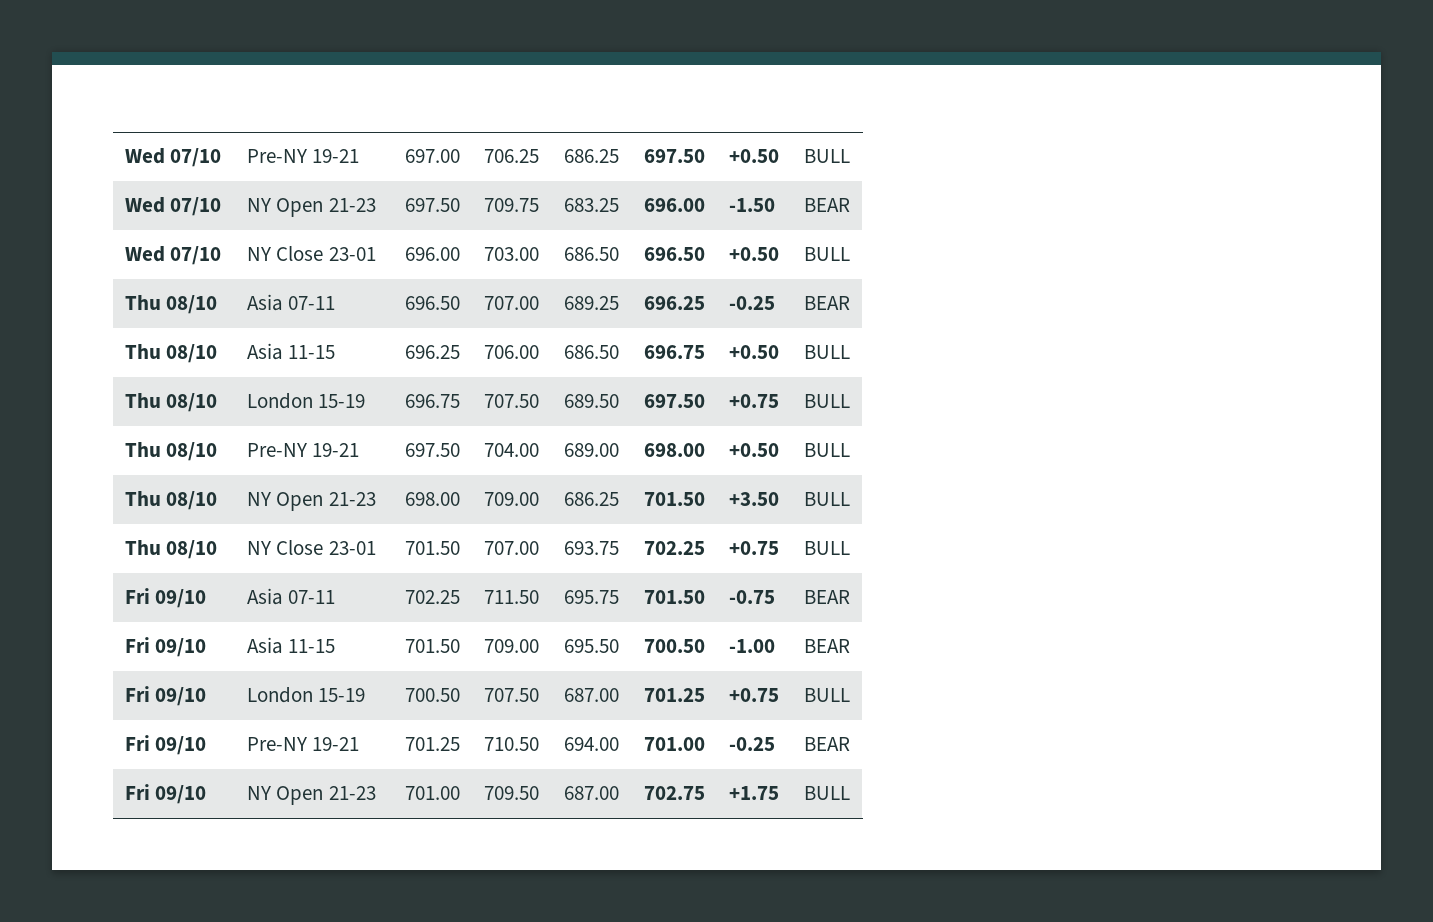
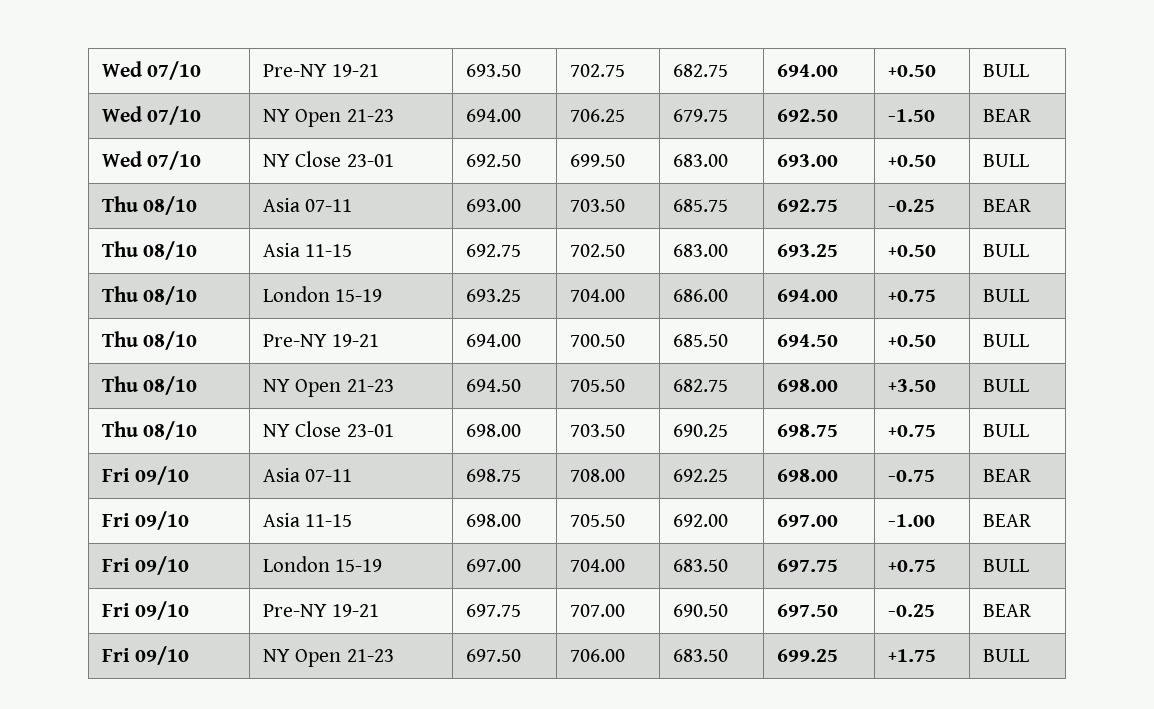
[404,149,460,163] [483,149,539,163] [563,149,619,163] [643,149,705,163] 697.00 | 706.25 | 686.25 | 697.50 -> [465,64,521,77] [569,64,625,77] [672,64,728,77] [776,64,838,77] 693.50 | 702.75 | 682.75 | 694.00
[404,198,460,212] [483,198,539,212] [563,198,619,212] [643,198,705,212] 697.50 | 709.75 | 683.25 | 696.00 -> [465,109,521,122] [569,109,625,122] [672,109,728,122] [776,109,838,122] 694.00 | 706.25 | 679.75 | 692.50
[404,247,460,261] [483,247,539,261] [563,247,619,261] [643,247,705,261] 696.00 | 703.00 | 686.50 | 696.50 -> [465,154,521,167] [569,154,625,167] [672,154,728,167] [776,154,838,167] 692.50 | 699.50 | 683.00 | 693.00
[404,296,460,310] [483,296,539,310] [563,296,619,310] [643,296,705,310] 696.50 | 707.00 | 689.25 | 696.25 -> [465,199,521,212] [569,199,625,212] [672,199,728,212] [776,199,838,212] 693.00 | 703.50 | 685.75 | 692.75
[404,345,460,359] [483,345,539,359] [563,345,619,359] [643,345,705,359] 696.25 | 706.00 | 686.50 | 696.75 -> [465,244,521,257] [569,244,625,257] [672,244,728,257] [776,244,838,257] 692.75 | 702.50 | 683.00 | 693.25
[404,394,460,408] [483,394,539,408] [563,394,619,408] [643,394,705,408] 696.75 | 707.50 | 689.50 | 697.50 -> [465,289,521,302] [569,289,625,302] [672,289,728,302] [776,289,838,302] 693.25 | 704.00 | 686.00 | 694.00
[404,443,460,457] [483,443,539,457] [563,443,619,457] [643,443,705,457] 697.50 | 704.00 | 689.00 | 698.00 -> [465,334,521,347] [569,334,625,347] [672,334,728,347] [776,334,838,347] 694.00 | 700.50 | 685.50 | 694.50
[404,492,460,506] [483,492,539,506] [563,492,619,506] [643,492,705,506] 698.00 | 709.00 | 686.25 | 701.50 -> [465,379,521,392] [569,379,625,392] [672,379,728,392] [776,379,838,392] 694.50 | 705.50 | 682.75 | 698.00
[404,541,460,555] [483,541,539,555] [563,541,619,555] [643,541,705,555] 701.50 | 707.00 | 693.75 | 702.25 -> [465,424,521,437] [569,424,625,437] [672,424,728,437] [776,424,838,437] 698.00 | 703.50 | 690.25 | 698.75
[404,590,460,604] [483,590,539,604] [563,590,619,604] [643,590,705,604] 702.25 | 711.50 | 695.75 | 701.50 -> [465,469,521,482] [569,469,625,482] [672,469,728,482] [776,469,838,482] 698.75 | 708.00 | 692.25 | 698.00
[404,639,460,653] [483,639,539,653] [563,639,619,653] [643,639,705,653] 701.50 | 709.00 | 695.50 | 700.50 -> [465,514,521,527] [569,514,625,527] [672,514,728,527] [776,514,838,527] 698.00 | 705.50 | 692.00 | 697.00
[404,688,460,702] [483,688,539,702] [563,688,619,702] [643,688,705,702] 700.50 | 707.50 | 687.00 | 701.25 -> [465,559,521,572] [569,559,625,572] [672,559,728,572] [776,559,838,572] 697.00 | 704.00 | 683.50 | 697.75
[404,737,460,751] [483,737,539,751] [563,737,619,751] [643,737,705,751] 701.25 | 710.50 | 694.00 | 701.00 -> [465,604,521,617] [569,604,625,617] [672,604,728,617] [776,604,838,617] 697.75 | 707.00 | 690.50 | 697.50
[404,786,460,800] [483,786,539,800] [563,786,619,800] [643,786,705,800] 701.00 | 709.50 | 687.00 | 702.75 -> [465,649,521,662] [569,649,625,662] [672,649,728,662] [776,649,838,662] 697.50 | 706.00 | 683.50 | 699.25

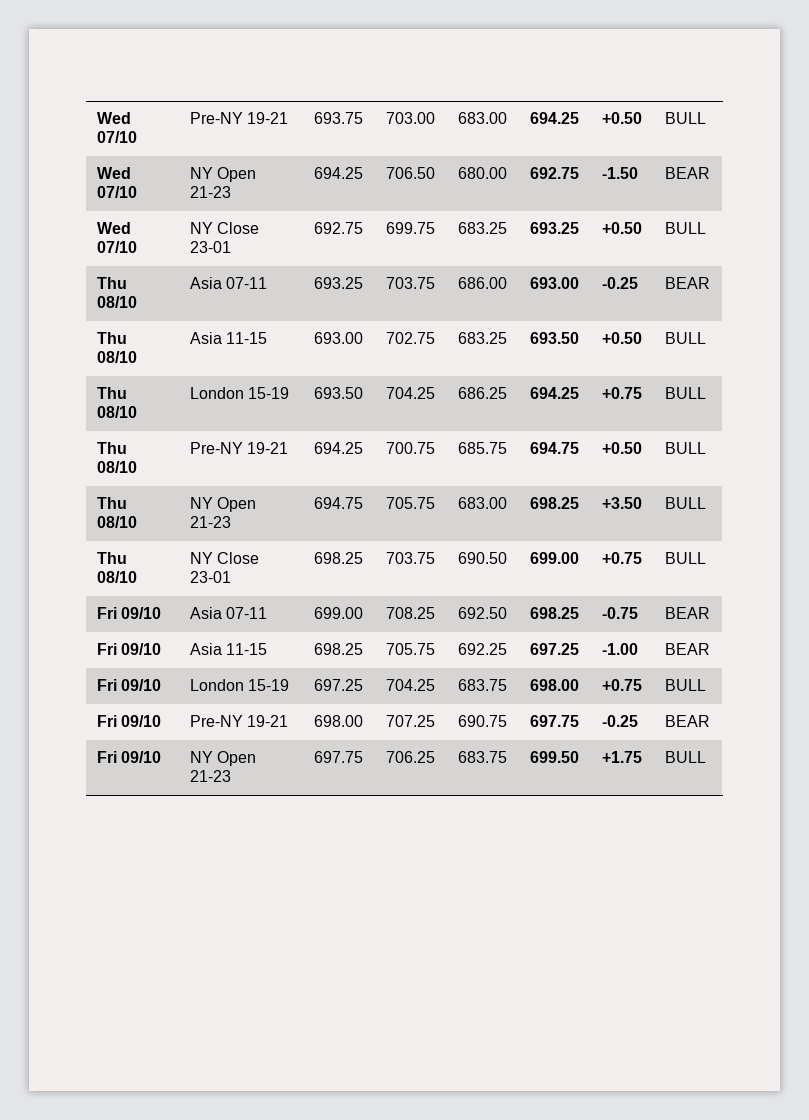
[465,64,521,77] [569,64,625,77] [672,64,728,77] [776,64,838,77] 693.50 | 702.75 | 682.75 | 694.00 -> [313,112,363,124] [385,112,435,124] [457,112,507,124] [529,112,579,124] 693.75 | 703.00 | 683.00 | 694.25
[465,109,521,122] [569,109,625,122] [672,109,728,122] [776,109,838,122] 694.00 | 706.25 | 679.75 | 692.50 -> [313,167,363,179] [385,167,435,179] [457,167,507,179] [529,167,579,179] 694.25 | 706.50 | 680.00 | 692.75
[465,154,521,167] [569,154,625,167] [672,154,728,167] [776,154,838,167] 692.50 | 699.50 | 683.00 | 693.00 -> [313,222,363,234] [385,222,435,234] [457,222,507,234] [529,222,579,234] 692.75 | 699.75 | 683.25 | 693.25
[465,199,521,212] [569,199,625,212] [672,199,728,212] [776,199,838,212] 693.00 | 703.50 | 685.75 | 692.75 -> [313,277,363,289] [385,277,435,289] [457,277,507,289] [529,277,579,289] 693.25 | 703.75 | 686.00 | 693.00
[465,244,521,257] [569,244,625,257] [672,244,728,257] [776,244,838,257] 692.75 | 702.50 | 683.00 | 693.25 -> [313,332,363,344] [385,332,435,344] [457,332,507,344] [529,332,579,344] 693.00 | 702.75 | 683.25 | 693.50
[465,289,521,302] [569,289,625,302] [672,289,728,302] [776,289,838,302] 693.25 | 704.00 | 686.00 | 694.00 -> [313,387,363,399] [385,387,435,399] [457,387,507,399] [529,387,579,399] 693.50 | 704.25 | 686.25 | 694.25
[465,334,521,347] [569,334,625,347] [672,334,728,347] [776,334,838,347] 694.00 | 700.50 | 685.50 | 694.50 -> [313,442,363,454] [385,442,435,454] [457,442,507,454] [529,442,579,454] 694.25 | 700.75 | 685.75 | 694.75
[465,379,521,392] [569,379,625,392] [672,379,728,392] [776,379,838,392] 694.50 | 705.50 | 682.75 | 698.00 -> [313,497,363,509] [385,497,435,509] [457,497,507,509] [529,497,579,509] 694.75 | 705.75 | 683.00 | 698.25
[465,424,521,437] [569,424,625,437] [672,424,728,437] [776,424,838,437] 698.00 | 703.50 | 690.25 | 698.75 -> [313,552,363,564] [385,552,435,564] [457,552,507,564] [529,552,579,564] 698.25 | 703.75 | 690.50 | 699.00
[465,469,521,482] [569,469,625,482] [672,469,728,482] [776,469,838,482] 698.75 | 708.00 | 692.25 | 698.00 -> [313,607,363,619] [385,607,435,619] [457,607,507,619] [529,607,579,619] 699.00 | 708.25 | 692.50 | 698.25
[465,514,521,527] [569,514,625,527] [672,514,728,527] [776,514,838,527] 698.00 | 705.50 | 692.00 | 697.00 -> [313,643,363,655] [385,643,435,655] [457,643,507,655] [529,643,579,655] 698.25 | 705.75 | 692.25 | 697.25
[465,559,521,572] [569,559,625,572] [672,559,728,572] [776,559,838,572] 697.00 | 704.00 | 683.50 | 697.75 -> [313,679,363,691] [385,679,435,691] [457,679,507,691] [529,679,579,691] 697.25 | 704.25 | 683.75 | 698.00
[465,604,521,617] [569,604,625,617] [672,604,728,617] [776,604,838,617] 697.75 | 707.00 | 690.50 | 697.50 -> [313,715,363,727] [385,715,435,727] [457,715,507,727] [529,715,579,727] 698.00 | 707.25 | 690.75 | 697.75
[465,649,521,662] [569,649,625,662] [672,649,728,662] [776,649,838,662] 697.50 | 706.00 | 683.50 | 699.25 -> [313,751,363,763] [385,751,435,763] [457,751,507,763] [529,751,579,763] 697.75 | 706.25 | 683.75 | 699.50

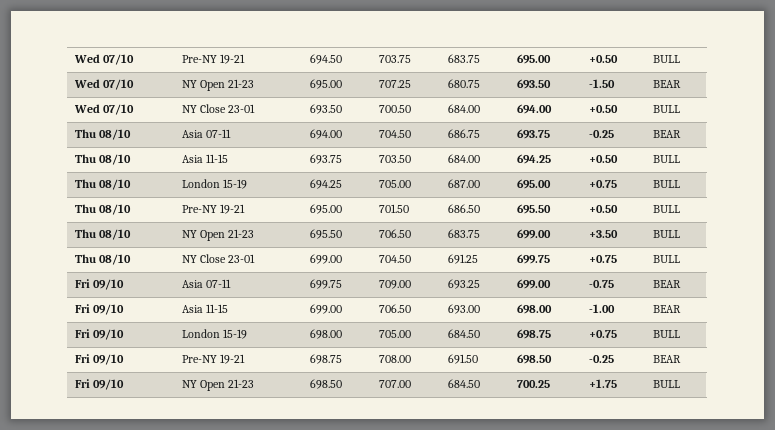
[313,112,363,124] [385,112,435,124] [457,112,507,124] [529,112,579,124] 693.75 | 703.00 | 683.00 | 694.25 -> [309,54,342,64] [378,55,411,63] [447,54,480,63] [516,54,551,64] 694.50 | 703.75 | 683.75 | 695.00
[313,167,363,179] [385,167,435,179] [457,167,507,179] [529,167,579,179] 694.25 | 706.50 | 680.00 | 692.75 -> [309,79,342,89] [378,80,411,88] [447,79,480,88] [516,79,551,89] 695.00 | 707.25 | 680.75 | 693.50
[313,222,363,234] [385,222,435,234] [457,222,507,234] [529,222,579,234] 692.75 | 699.75 | 683.25 | 693.25 -> [309,104,342,114] [378,105,411,113] [447,104,480,113] [516,104,552,114] 693.50 | 700.50 | 684.00 | 694.00
[313,277,363,289] [385,277,435,289] [457,277,507,289] [529,277,579,289] 693.25 | 703.75 | 686.00 | 693.00 -> [309,129,342,139] [378,130,411,138] [447,129,480,138] [516,129,550,139] 694.00 | 704.50 | 686.75 | 693.75
[313,332,363,344] [385,332,435,344] [457,332,507,344] [529,332,579,344] 693.00 | 702.75 | 683.25 | 693.50 -> [309,154,342,164] [378,155,411,163] [447,154,480,163] [516,154,551,164] 693.75 | 703.50 | 684.00 | 694.25
[313,387,363,399] [385,387,435,399] [457,387,507,399] [529,387,579,399] 693.50 | 704.25 | 686.25 | 694.25 -> [309,179,342,189] [378,180,411,188] [447,179,480,188] [516,179,551,189] 694.25 | 705.00 | 687.00 | 695.00
[313,442,363,454] [385,442,435,454] [457,442,507,454] [529,442,579,454] 694.25 | 700.75 | 685.75 | 694.75 -> [309,204,342,214] [378,204,409,213] [447,204,480,213] [516,204,551,214] 695.00 | 701.50 | 686.50 | 695.50
[313,497,363,509] [385,497,435,509] [457,497,507,509] [529,497,579,509] 694.75 | 705.75 | 683.00 | 698.25 -> [309,229,342,239] [378,229,411,238] [447,229,480,238] [516,229,551,239] 695.50 | 706.50 | 683.75 | 699.00
[313,552,363,564] [385,552,435,564] [457,552,507,564] [529,552,579,564] 698.25 | 703.75 | 690.50 | 699.00 -> [309,254,342,264] [378,255,411,263] [447,254,478,264] [516,254,550,264] 699.00 | 704.50 | 691.25 | 699.75
[313,607,363,619] [385,607,435,619] [457,607,507,619] [529,607,579,619] 699.00 | 708.25 | 692.50 | 698.25 -> [309,279,342,289] [378,280,411,289] [447,279,480,289] [516,279,551,289] 699.75 | 709.00 | 693.25 | 699.00
[313,643,363,655] [385,643,435,655] [457,643,507,655] [529,643,579,655] 698.25 | 705.75 | 692.25 | 697.25 -> [309,304,342,314] [378,304,411,313] [447,304,480,314] [516,304,552,314] 699.00 | 706.50 | 693.00 | 698.00
[313,679,363,691] [385,679,435,691] [457,679,507,691] [529,679,579,691] 697.25 | 704.25 | 683.75 | 698.00 -> [309,329,342,339] [378,330,411,338] [447,329,480,338] [516,329,551,339] 698.00 | 705.00 | 684.50 | 698.75
[313,715,363,727] [385,715,435,727] [457,715,507,727] [529,715,579,727] 698.00 | 707.25 | 690.75 | 697.75 -> [309,354,342,364] [378,355,411,363] [447,354,478,364] [516,354,552,364] 698.75 | 708.00 | 691.50 | 698.50
[313,751,363,763] [385,751,435,763] [457,751,507,763] [529,751,579,763] 697.75 | 706.25 | 683.75 | 699.50 -> [309,379,342,389] [378,380,411,388] [447,379,480,388] [516,380,550,388] 698.50 | 707.00 | 684.50 | 700.25

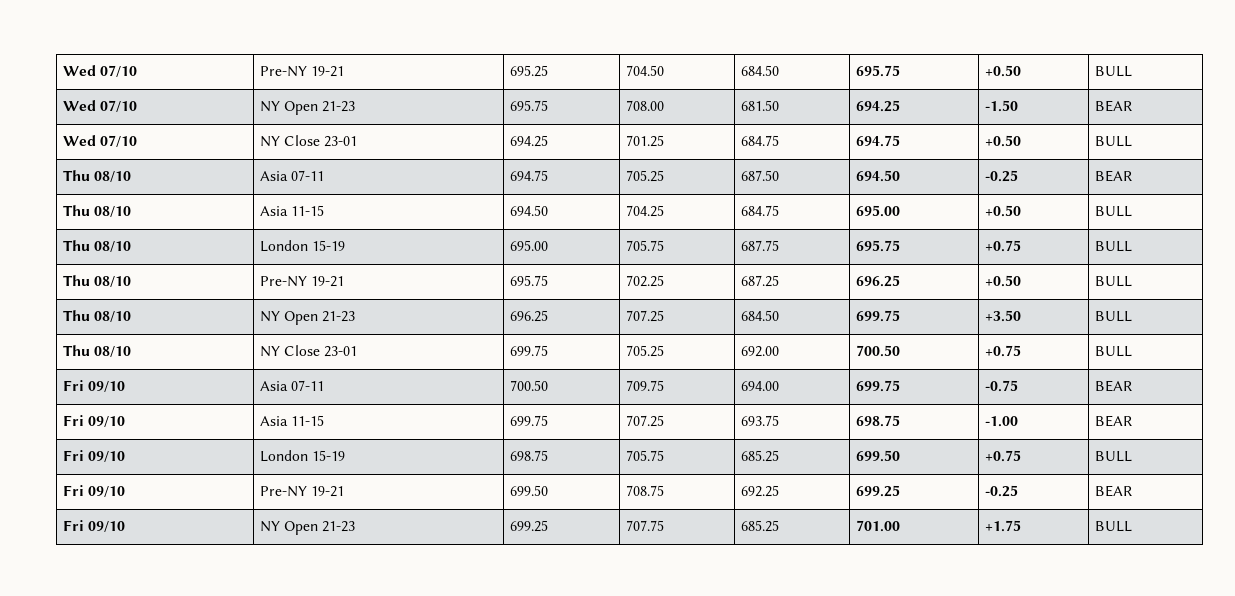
[309,54,342,64] [378,55,411,63] [447,54,480,63] [516,54,551,64] 694.50 | 703.75 | 683.75 | 695.00 -> [509,65,548,77] [625,65,664,76] [740,65,779,76] [855,65,900,77] 695.25 | 704.50 | 684.50 | 695.75
[309,79,342,89] [378,80,411,88] [447,79,480,88] [516,79,551,89] 695.00 | 707.25 | 680.75 | 693.50 -> [509,100,548,111] [625,100,664,111] [740,100,779,111] [855,100,900,112] 695.75 | 708.00 | 681.50 | 694.25
[309,104,342,114] [378,105,411,113] [447,104,480,113] [516,104,552,114] 693.50 | 700.50 | 684.00 | 694.00 -> [509,135,548,147] [625,135,664,147] [740,135,779,146] [855,135,900,147] 694.25 | 701.25 | 684.75 | 694.75
[309,129,342,139] [378,130,411,138] [447,129,480,138] [516,129,550,139] 694.00 | 704.50 | 686.75 | 693.75 -> [509,170,548,181] [625,170,664,182] [740,170,779,181] [855,170,900,182] 694.75 | 705.25 | 687.50 | 694.50
[309,154,342,164] [378,155,411,163] [447,154,480,163] [516,154,551,164] 693.75 | 703.50 | 684.00 | 694.25 -> [509,205,548,216] [625,205,664,217] [740,205,779,216] [855,205,900,217] 694.50 | 704.25 | 684.75 | 695.00
[309,179,342,189] [378,180,411,188] [447,179,480,188] [516,179,551,189] 694.25 | 705.00 | 687.00 | 695.00 -> [509,240,548,251] [625,240,664,251] [740,240,779,251] [855,240,900,252] 695.00 | 705.75 | 687.75 | 695.75
[309,204,342,214] [378,204,409,213] [447,204,480,213] [516,204,551,214] 695.00 | 701.50 | 686.50 | 695.50 -> [509,275,548,286] [625,275,664,287] [740,275,779,287] [855,275,900,287] 695.75 | 702.25 | 687.25 | 696.25
[309,229,342,239] [378,229,411,238] [447,229,480,238] [516,229,551,239] 695.50 | 706.50 | 683.75 | 699.00 -> [509,310,548,322] [625,310,664,322] [740,310,779,321] [855,310,900,322] 696.25 | 707.25 | 684.50 | 699.75
[309,254,342,264] [378,255,411,263] [447,254,478,264] [516,254,550,264] 699.00 | 704.50 | 691.25 | 699.75 -> [509,345,548,356] [625,345,664,357] [740,346,779,357] [855,345,900,357] 699.75 | 705.25 | 692.00 | 700.50
[309,279,342,289] [378,280,411,289] [447,279,480,289] [516,279,551,289] 699.75 | 709.00 | 693.25 | 699.00 -> [509,380,548,391] [625,380,664,391] [740,381,779,391] [855,380,900,392] 700.50 | 709.75 | 694.00 | 699.75
[309,304,342,314] [378,304,411,313] [447,304,480,314] [516,304,552,314] 699.00 | 706.50 | 693.00 | 698.00 -> [509,415,548,426] [625,415,664,427] [740,415,779,426] [855,415,900,427] 699.75 | 707.25 | 693.75 | 698.75
[309,329,342,339] [378,330,411,338] [447,329,480,338] [516,329,551,339] 698.00 | 705.00 | 684.50 | 698.75 -> [509,450,548,461] [625,450,664,461] [740,450,779,462] [855,450,900,462] 698.75 | 705.75 | 685.25 | 699.50
[309,354,342,364] [378,355,411,363] [447,354,478,364] [516,354,552,364] 698.75 | 708.00 | 691.50 | 698.50 -> [509,485,548,496] [625,485,664,496] [740,485,779,497] [855,485,900,497] 699.50 | 708.75 | 692.25 | 699.25
[309,379,342,389] [378,380,411,388] [447,379,480,388] [516,380,550,388] 698.50 | 707.00 | 684.50 | 700.25 -> [509,520,548,532] [625,520,664,531] [740,520,779,532] [855,520,900,532] 699.25 | 707.75 | 685.25 | 701.00

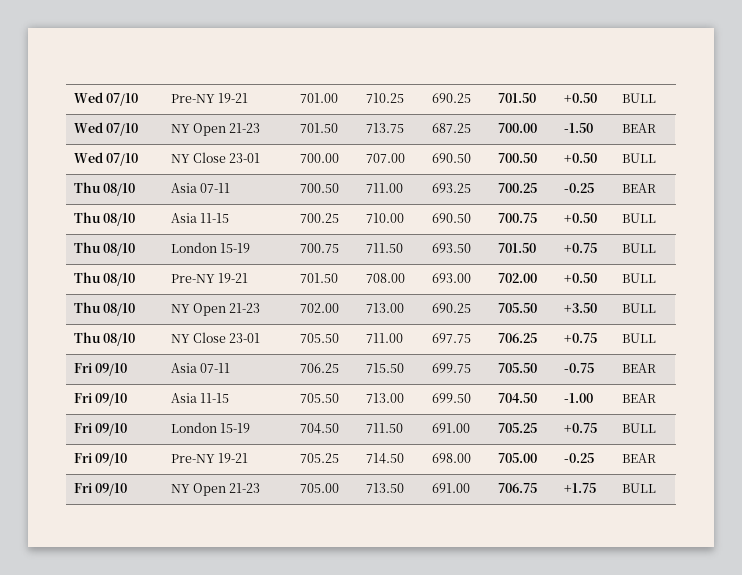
[509,65,548,77] [625,65,664,76] [740,65,779,76] [855,65,900,77] 695.25 | 704.50 | 684.50 | 695.75 -> [299,93,338,103] [365,93,404,103] [431,93,471,103] [497,93,536,103] 701.00 | 710.25 | 690.25 | 701.50
[509,100,548,111] [625,100,664,111] [740,100,779,111] [855,100,900,112] 695.75 | 708.00 | 681.50 | 694.25 -> [299,123,338,133] [365,123,404,133] [431,123,471,133] [497,123,537,133] 701.50 | 713.75 | 687.25 | 700.00
[509,135,548,147] [625,135,664,147] [740,135,779,146] [855,135,900,147] 694.25 | 701.25 | 684.75 | 694.75 -> [299,153,339,163] [365,153,405,163] [431,153,471,163] [497,153,537,163] 700.00 | 707.00 | 690.50 | 700.50
[509,170,548,181] [625,170,664,182] [740,170,779,181] [855,170,900,182] 694.75 | 705.25 | 687.50 | 694.50 -> [299,183,339,193] [365,183,403,193] [431,183,471,193] [497,183,537,193] 700.50 | 711.00 | 693.25 | 700.25
[509,205,548,216] [625,205,664,217] [740,205,779,216] [855,205,900,217] 694.50 | 704.25 | 684.75 | 695.00 -> [299,213,339,223] [365,213,404,223] [431,213,471,223] [497,213,537,223] 700.25 | 710.00 | 690.50 | 700.75
[509,240,548,251] [625,240,664,251] [740,240,779,251] [855,240,900,252] 695.00 | 705.75 | 687.75 | 695.75 -> [299,243,339,253] [365,243,403,253] [431,243,471,253] [497,243,536,253] 700.75 | 711.50 | 693.50 | 701.50
[509,275,548,286] [625,275,664,287] [740,275,779,287] [855,275,900,287] 695.75 | 702.25 | 687.25 | 696.25 -> [299,273,338,283] [365,273,405,283] [431,273,471,283] [497,273,537,283] 701.50 | 708.00 | 693.00 | 702.00
[509,310,548,322] [625,310,664,322] [740,310,779,321] [855,310,900,322] 696.25 | 707.25 | 684.50 | 699.75 -> [299,303,339,313] [365,303,404,313] [431,303,471,313] [497,303,537,313] 702.00 | 713.00 | 690.25 | 705.50
[509,345,548,356] [625,345,664,357] [740,346,779,357] [855,345,900,357] 699.75 | 705.25 | 692.00 | 700.50 -> [299,333,339,343] [365,333,403,343] [431,333,471,343] [497,333,537,343] 705.50 | 711.00 | 697.75 | 706.25
[509,380,548,391] [625,380,664,391] [740,381,779,391] [855,380,900,392] 700.50 | 709.75 | 694.00 | 699.75 -> [299,363,339,373] [365,363,404,373] [431,363,471,373] [497,363,537,373] 706.25 | 715.50 | 699.75 | 705.50
[509,415,548,426] [625,415,664,427] [740,415,779,426] [855,415,900,427] 699.75 | 707.25 | 693.75 | 698.75 -> [299,393,339,403] [365,393,404,403] [431,393,471,403] [497,393,537,403] 705.50 | 713.00 | 699.50 | 704.50
[509,450,548,461] [625,450,664,461] [740,450,779,462] [855,450,900,462] 698.75 | 705.75 | 685.25 | 699.50 -> [299,423,339,434] [365,423,403,433] [431,423,470,433] [497,423,537,433] 704.50 | 711.50 | 691.00 | 705.25
[509,485,548,496] [625,485,664,496] [740,485,779,497] [855,485,900,497] 699.50 | 708.75 | 692.25 | 699.25 -> [299,453,339,463] [365,453,404,464] [431,453,471,463] [497,453,537,463] 705.25 | 714.50 | 698.00 | 705.00
[509,520,548,532] [625,520,664,531] [740,520,779,532] [855,520,900,532] 699.25 | 707.75 | 685.25 | 701.00 -> [299,483,339,493] [365,483,404,493] [431,483,470,493] [497,483,537,493] 705.00 | 713.50 | 691.00 | 706.75

